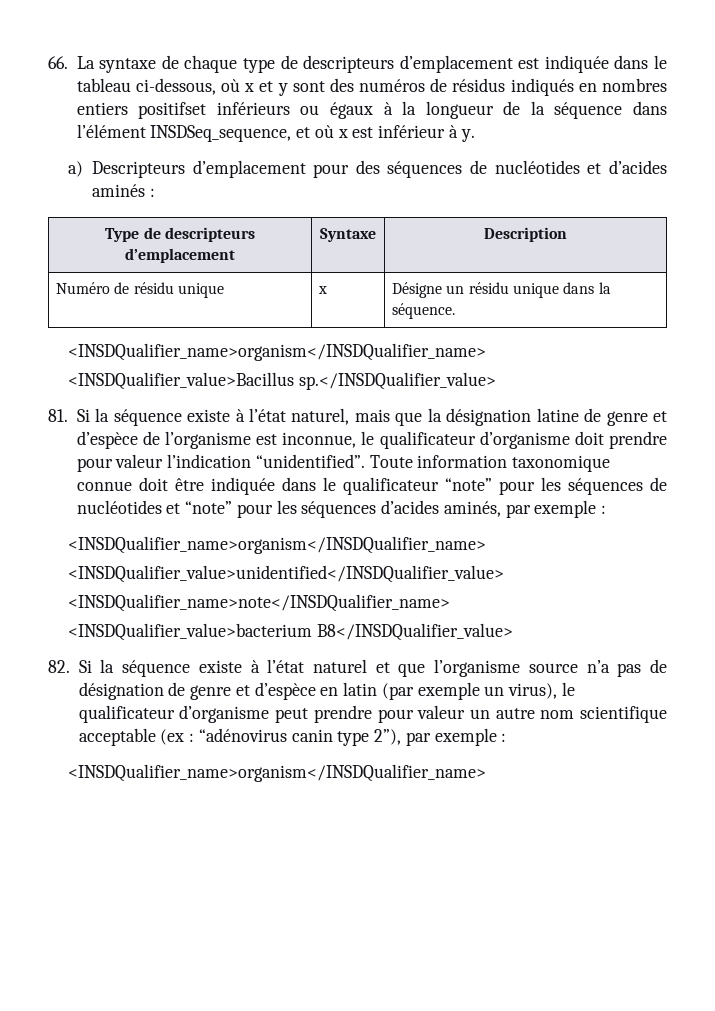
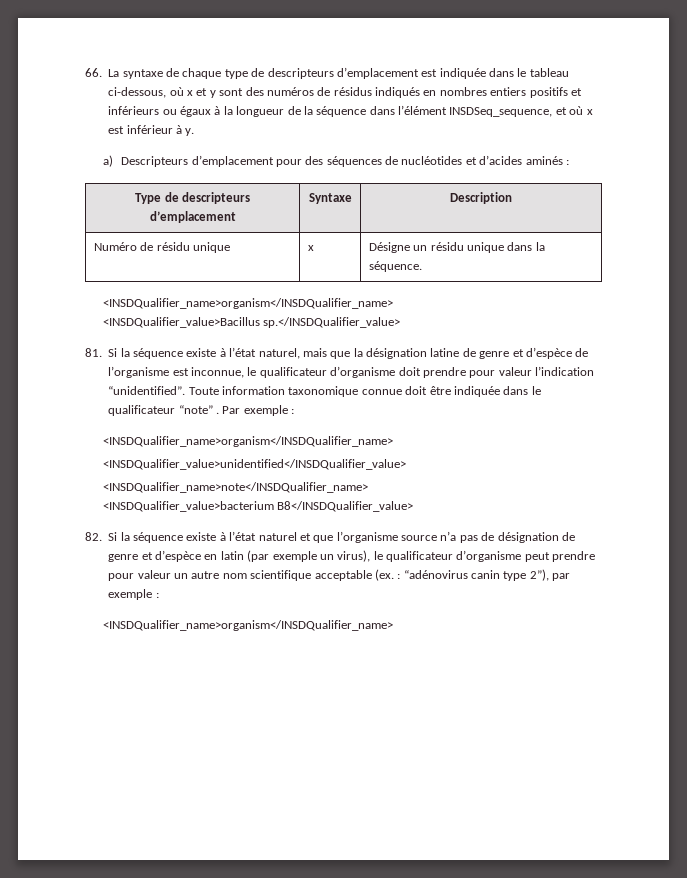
[138,102,207,119] positifset -> [529,87,582,98] positifs et
[498,477,667,495] [76,500,531,518] pour les séquences de nucléotides et “note” pour les séquences d’acides aminés, par -> [216,406,241,414] . Par
[160,729,185,745] (ex -> [374,569,394,581] (ex.

